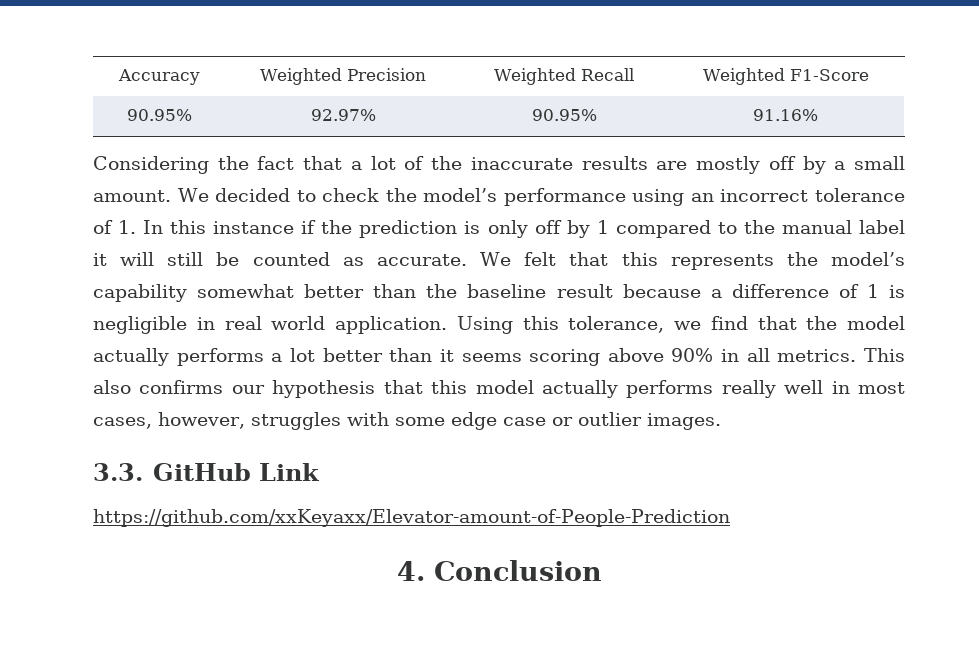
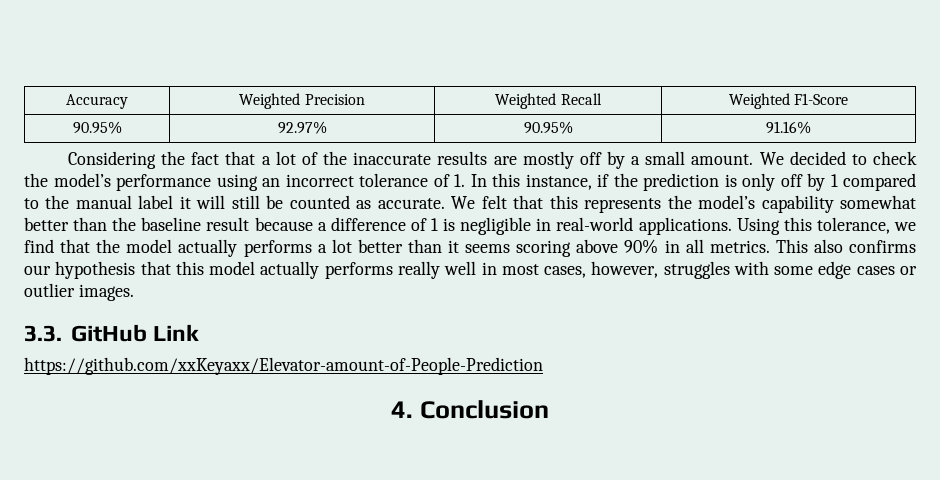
[213,221,295,234] instance -> [525,174,592,190] instance,
[224,316,447,334] real world application. -> [556,217,732,235] real-world applications.
[502,417,546,426] case -> [856,266,895,275] cases

